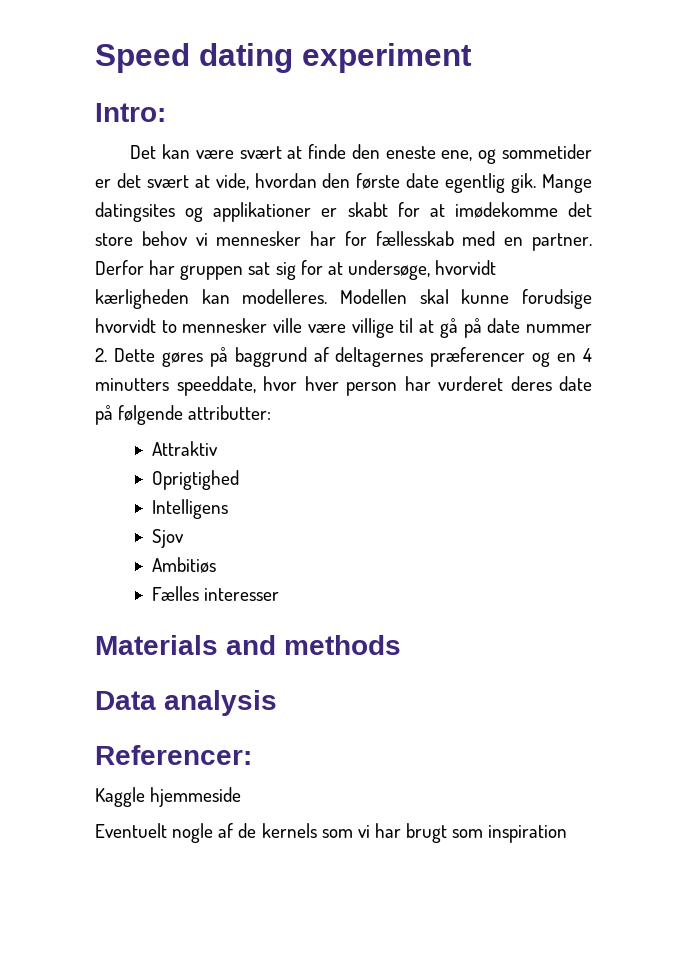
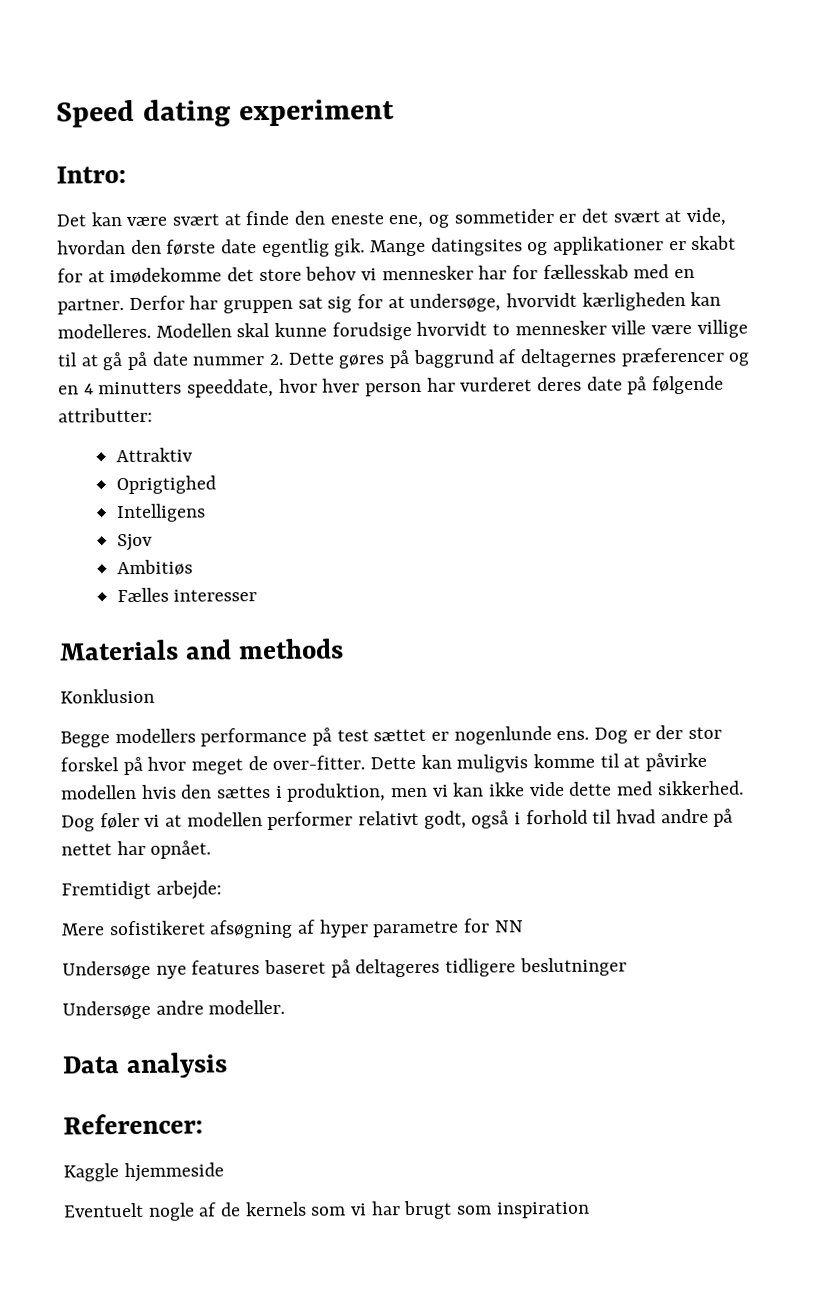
(401, 645) none -> [60,688,155,704] [60,725,723,748] [60,752,708,776] [60,780,744,802] [61,808,734,832] [61,840,212,859] [61,880,222,900] [61,918,524,939] [62,957,627,980] [62,999,286,1020] // Konklusion // Begge modellers performance på test sættet er nogenlunde ens. Dog er der stor forskel på hvor meget de over-fitter. Dette kan muligvis komme til at påvirke modellen hvis den sættes i produktion, men vi kan ikke vide dette med sikkerhed. Dog føler vi at modellen performer relativt godt, også i forhold til hvad andre på nettet har opnået. // Fremtidigt arbejde: // Mere sofistikeret afsøgning af hyper parametre for NN // Undersøge nye features baseret på deltageres tidligere beslutninger // Undersøge andre modeller.

